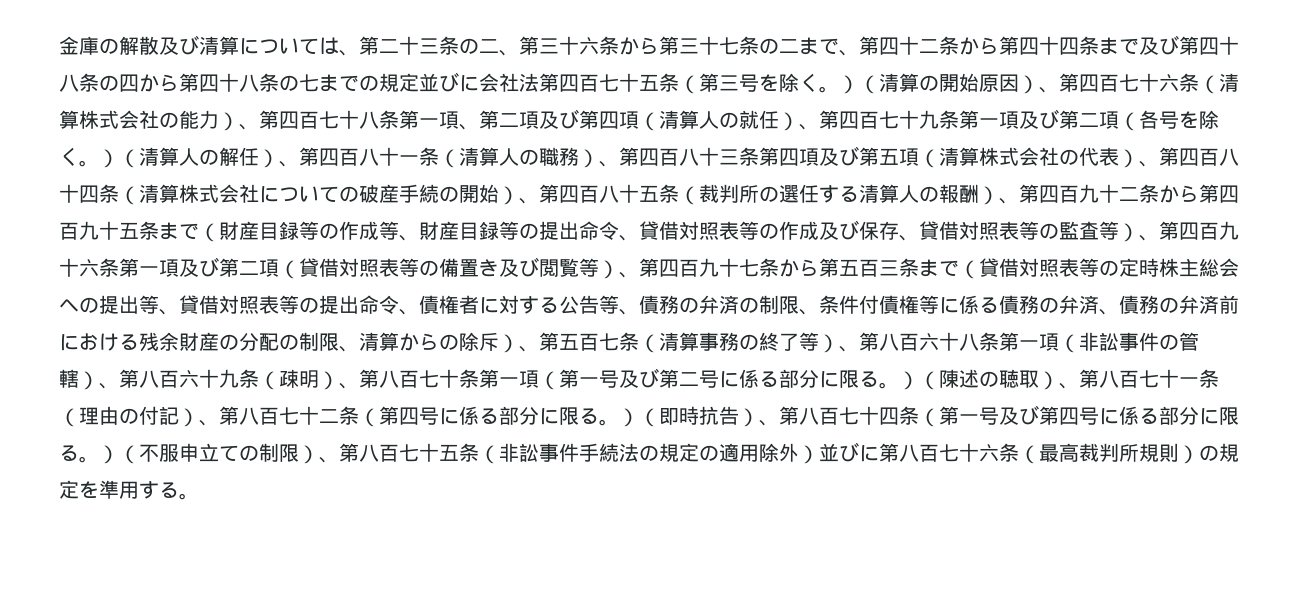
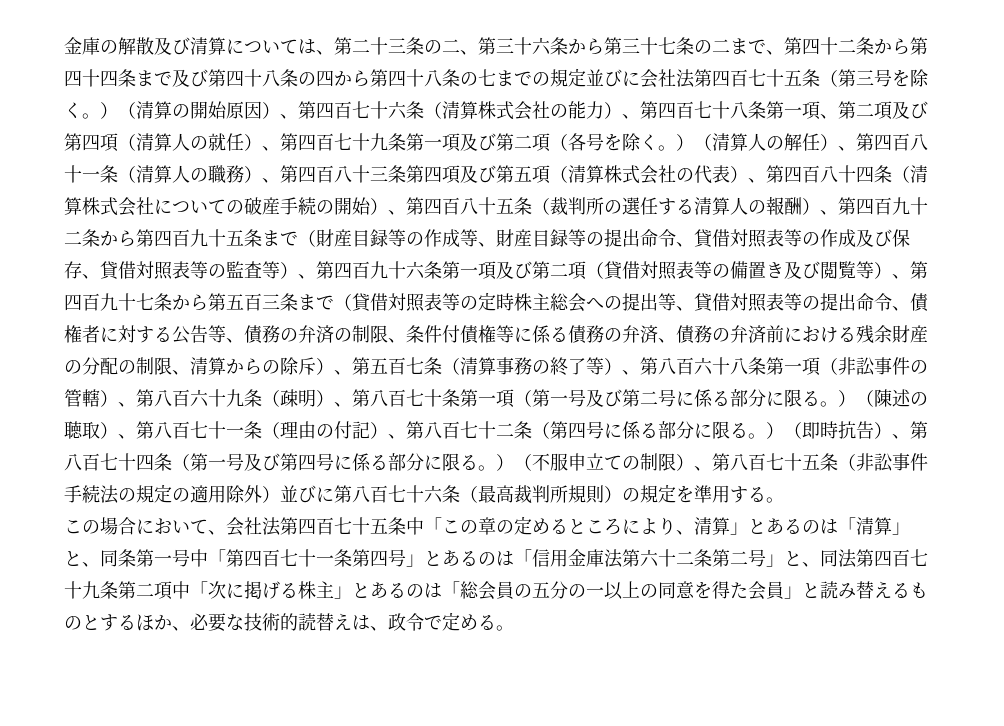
(199, 496) none -> [64,516,910,536] [64,549,928,568] [64,581,928,600] [64,612,514,632] // この場合において、会社法第四百七十五条中「この章の定めるところにより、清算」とあるのは「清算」と、同条第一号中「第四百七十一条第四号」とあるのは「信用金庫法第六十二条第二号」と、同法第四百七十九条第二項中「次に掲げる株主」とあるのは「総会員の五分の一以上の同意を得た会員」と読み替えるものとするほか、必要な技術的読替えは、政令で定める。

